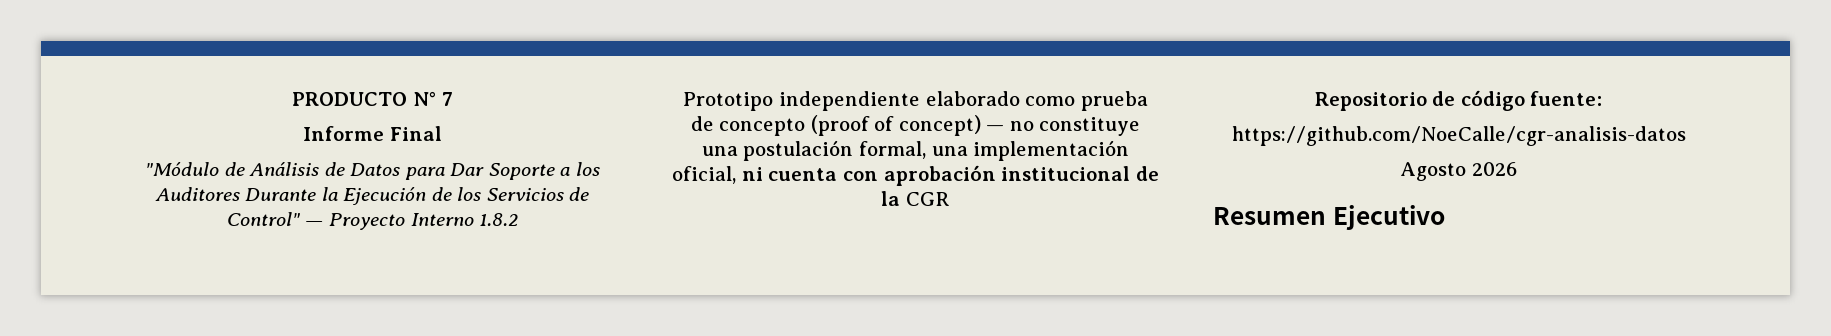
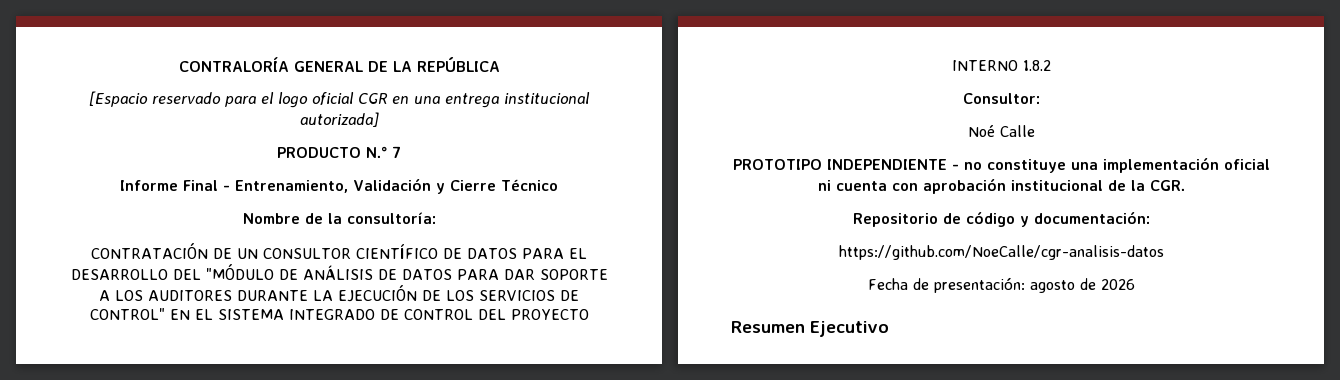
[291,91,454,106] [303,126,442,141] [145,162,600,180] [154,187,590,205] [226,212,519,230] [683,91,1148,111] [690,115,1141,136] [701,140,1130,161] [672,166,737,184] PRODUCTO N° 7 // Informe Final // "Módulo de Análisis de Datos para Dar Soporte a los Auditores Durante la Ejecución de los Servicios de Control" — Proyecto Interno 1.8.2 // Prototipo independiente elaborado como prueba de concepto (proof of concept) — no constituye una postulación formal, una implementación oficial, -> [178,57,500,72] [89,91,590,108] [299,112,379,127] [277,146,401,158] [120,179,559,194] [242,212,436,224] [91,243,587,259] [70,264,608,280] [99,285,579,302] [89,308,589,320] [951,60,1051,71] [962,93,1040,104] [967,125,1035,137] [732,158,1270,173] CONTRALORÍA GENERAL DE LA REPÚBLICA // [Espacio reservado para el logo oficial CGR en una entrega institucional autorizada] // PRODUCTO N.° 7 // Informe Final - Entrenamiento, Validación y Cierre Técnico // Nombre de la consultoría: // CONTRATACIÓN DE UN CONSULTOR CIENTÍFICO DE DATOS PARA EL DESARROLLO DEL "MÓDULO DE ANÁLISIS DE DATOS PARA DAR SOPORTE A LOS AUDITORES DURANTE LA EJECUCIÓN DE LOS SERVICIOS DE CONTROL" EN EL SISTEMA INTEGRADO DE CONTROL DEL PROYECTO INTERNO 1.8.2 // Consultor: // Noé Calle // PROTOTIPO INDEPENDIENTE - no constituye una implementación oficial
[905,192,950,206] CGR -> [1149,180,1185,191] CGR.
[1530,91,1603,106] fuente: -> [1019,212,1150,227] y documentación:
[1400,162,1467,181] Agosto -> [867,277,1096,293] Fecha de presentación: agosto de

